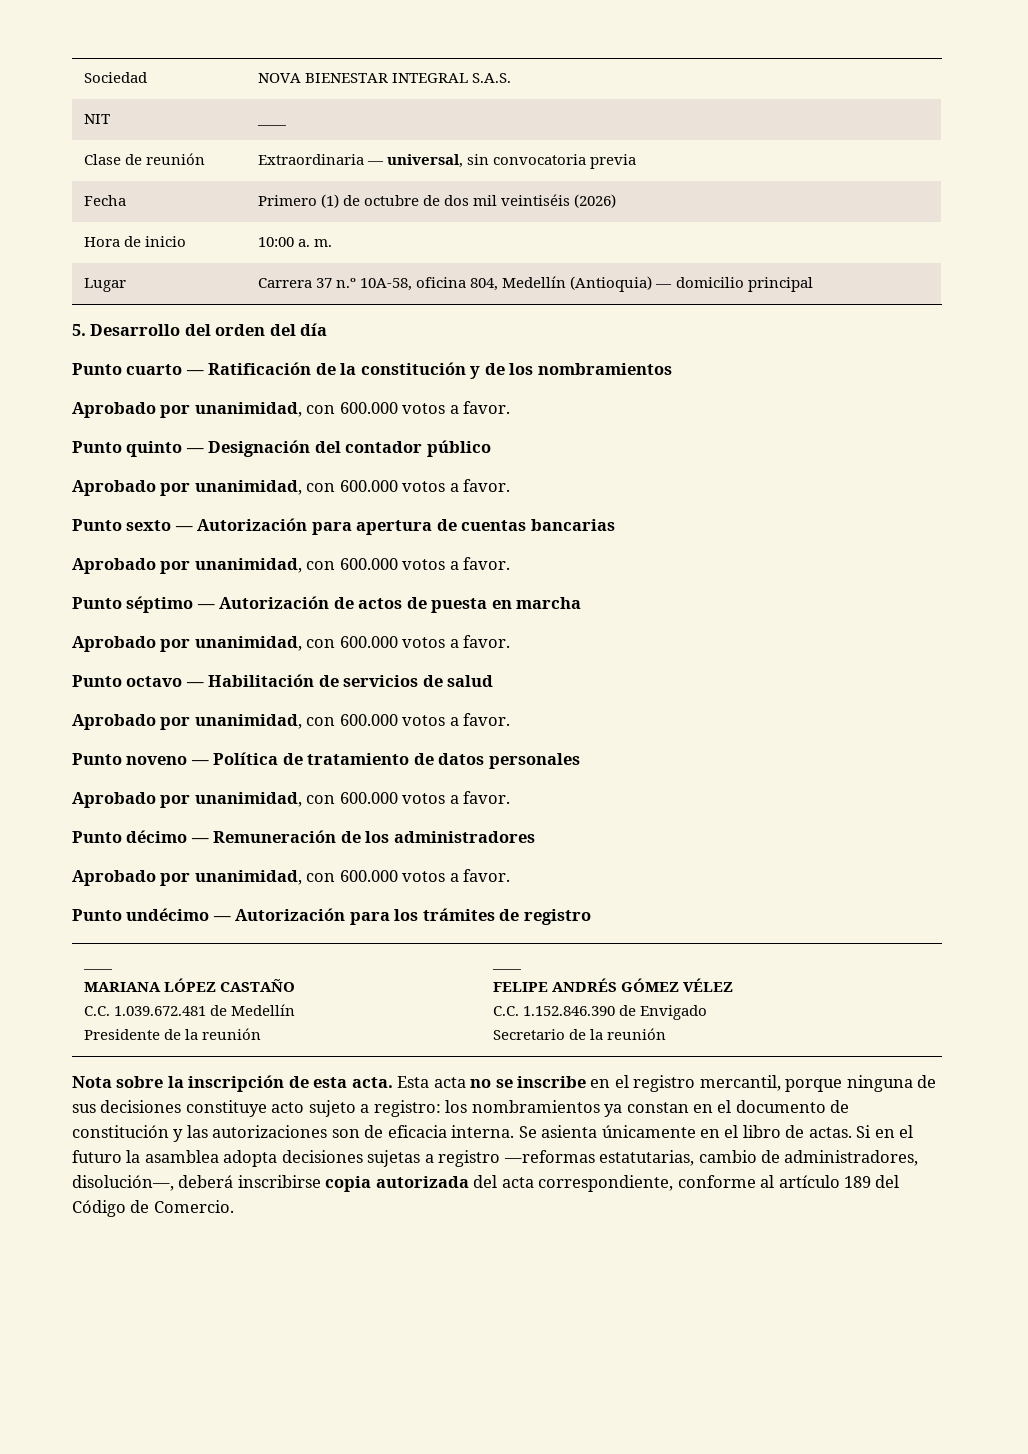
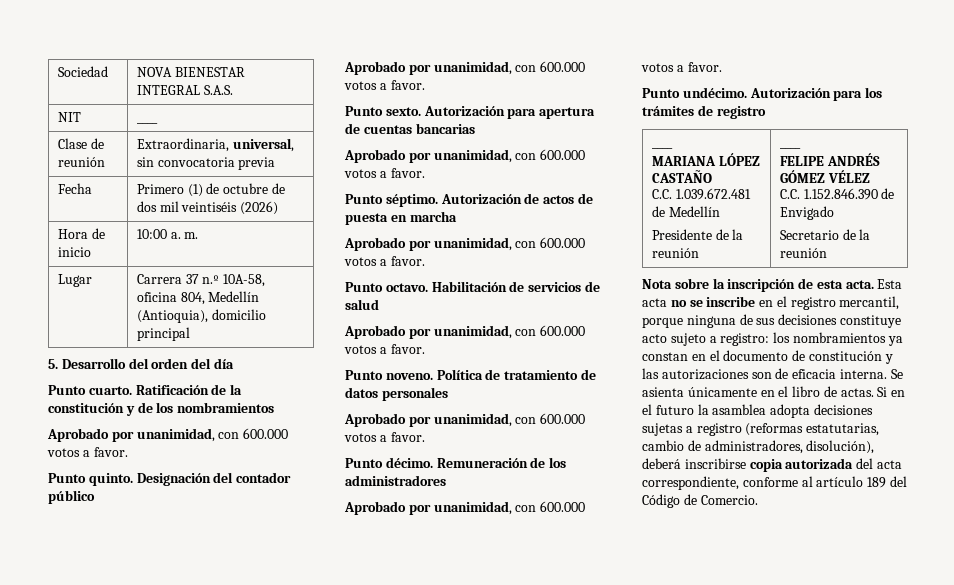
[258,154,385,165] Extraordinaria — -> [136,138,229,152] Extraordinaria,
[570,276,673,292] (Antioquia) — -> [136,310,208,323] (Antioquia),
[126,364,204,375] cuarto — -> [88,386,132,395] cuarto.
[126,441,204,457] quinto — -> [88,473,133,486] quinto.
[126,520,193,531] sexto — -> [385,107,421,116] sexto.
[126,596,215,613] séptimo — -> [385,194,438,207] séptimo.
[126,676,204,687] octavo — -> [385,283,428,292] octavo.
[126,756,209,765] noveno — -> [385,373,433,380] noveno.
[126,830,209,843] décimo — -> [385,457,433,468] décimo.
[126,908,231,921] undécimo — -> [682,87,747,98] undécimo.
[503,1150,595,1163] —reformas -> [745,423,804,436] (reformas
[72,1175,174,1191] disolución—, -> [806,440,875,454] disolución),

